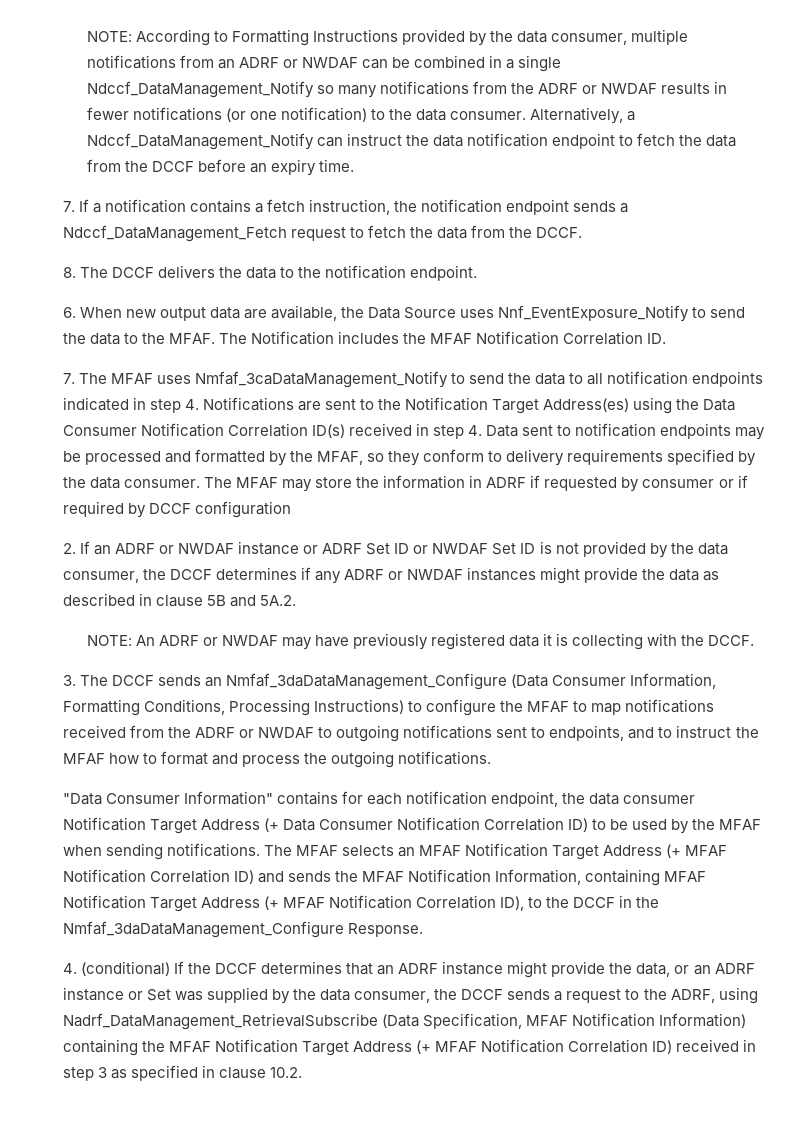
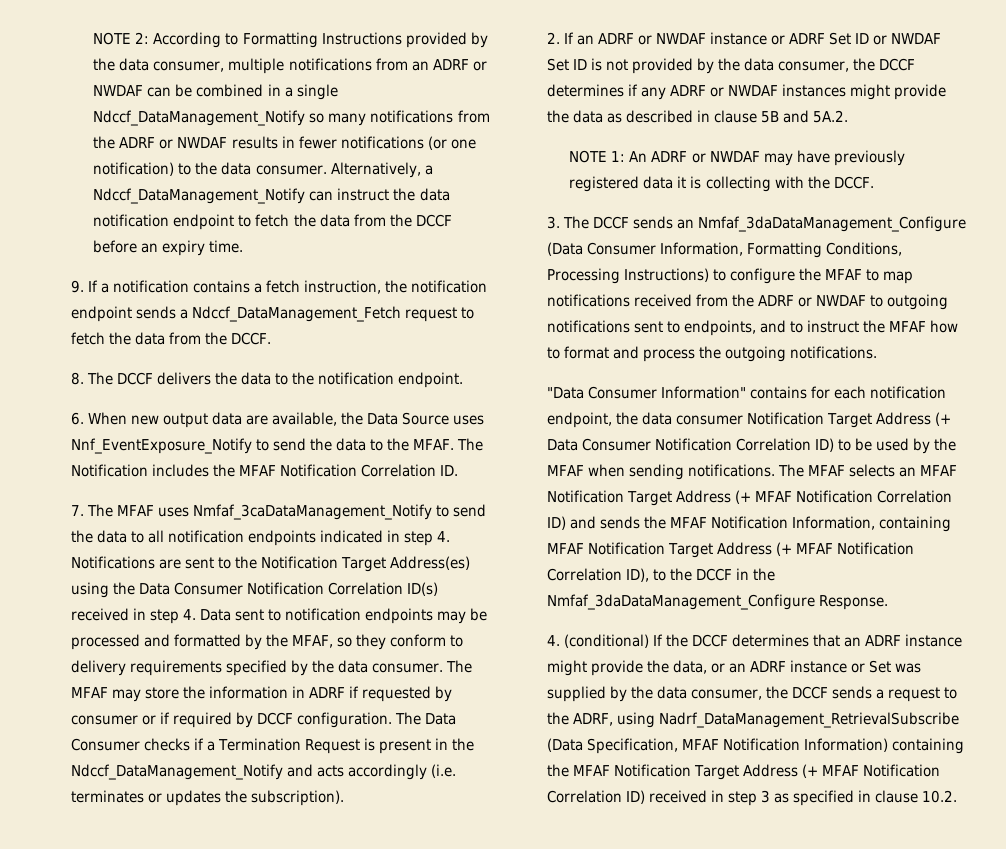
[86,31,132,42] NOTE: -> [93,32,150,45] NOTE 2:
[62,201,75,212] 7. -> [70,280,84,293] 9.
[194,501,291,518] configuration -> [296,712,457,728] [70,738,475,754] [70,764,456,780] [70,790,344,806] configuration. The Data Consumer checks if a Termination Request is present in the Ndccf_DataManagement_Notify and acts accordingly (i.e. terminates or updates the subscription).
[86,635,132,646] NOTE: -> [569,150,626,163] NOTE 1:

